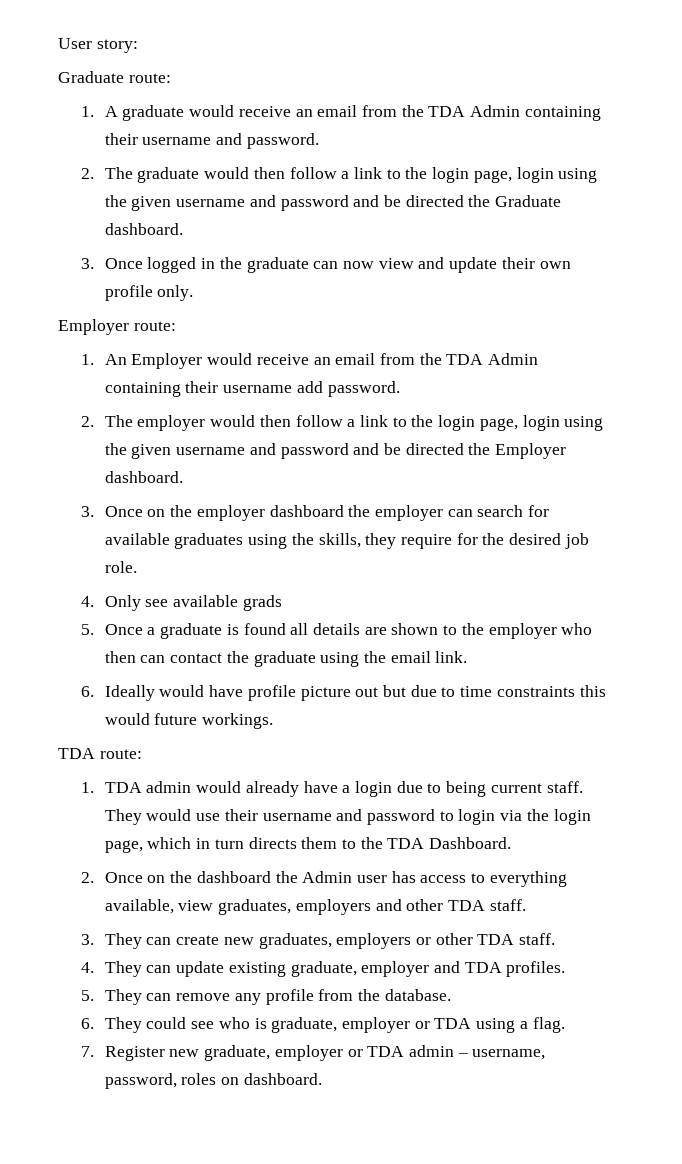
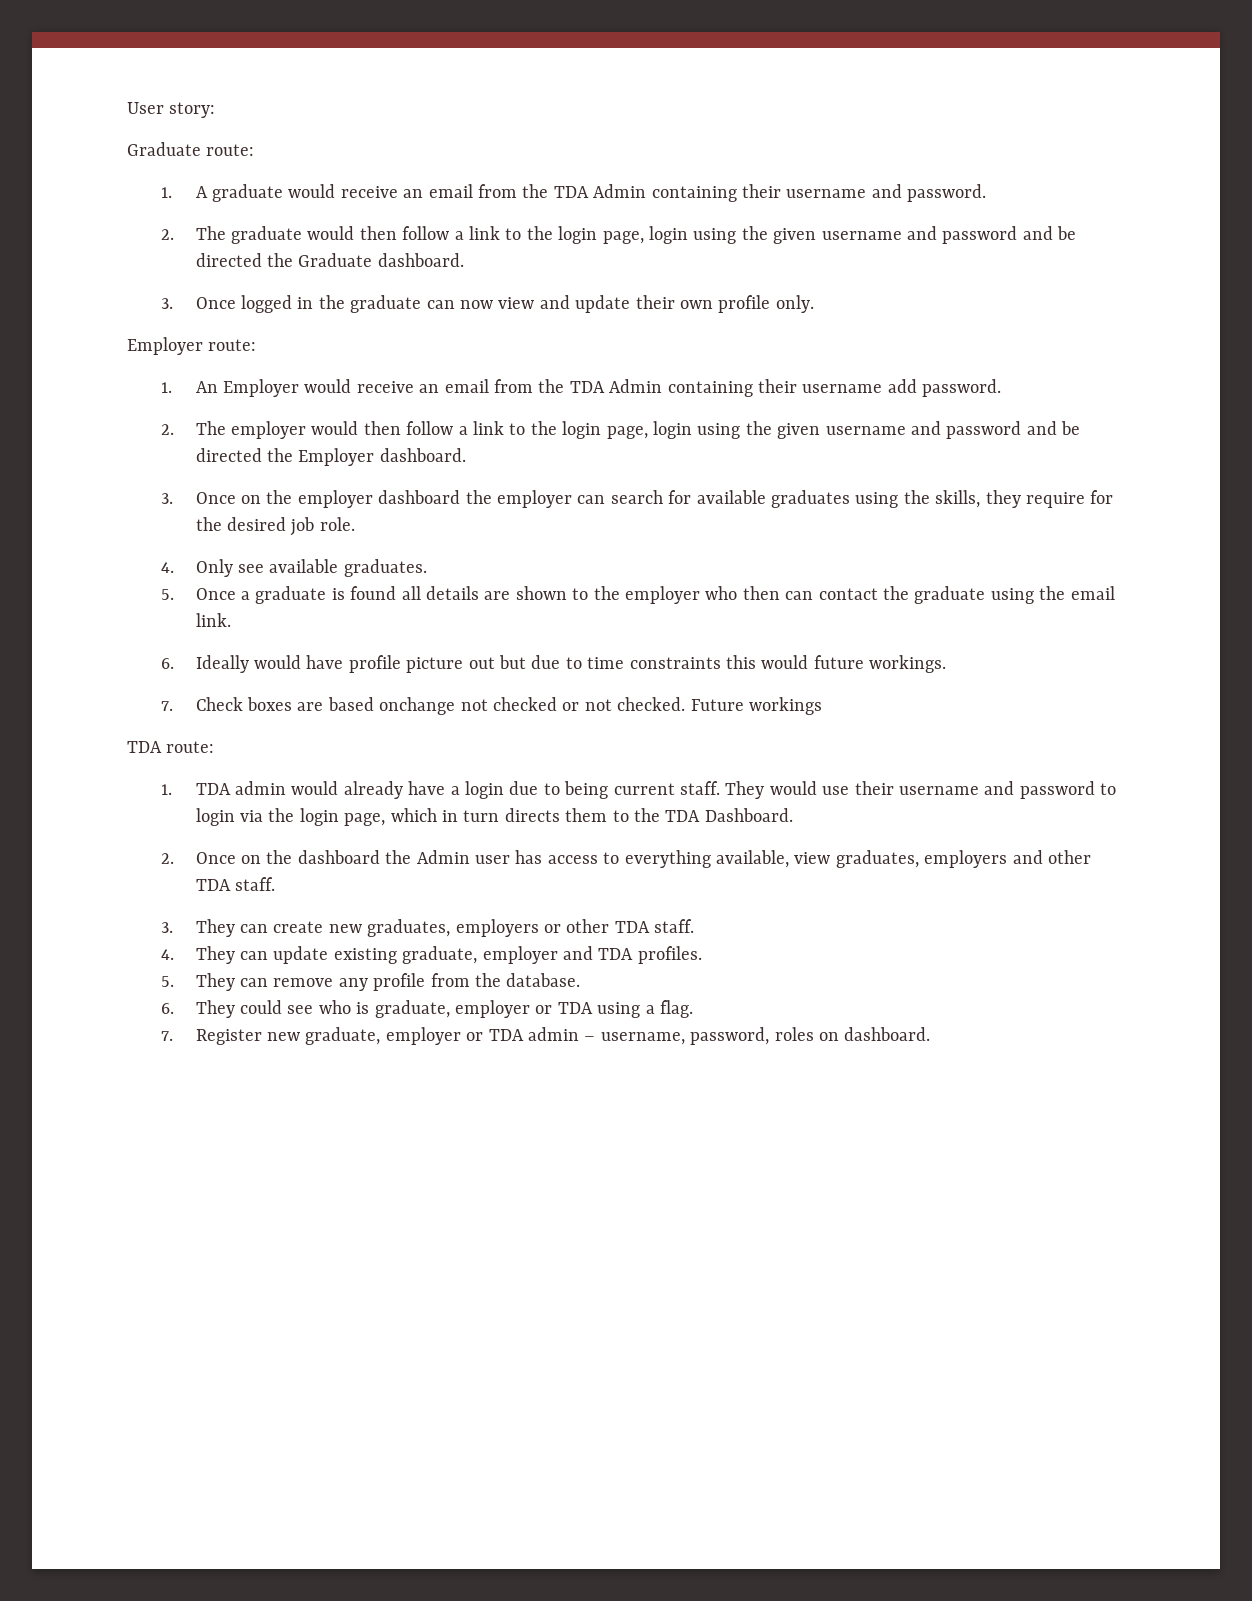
[242,595,282,611] grads -> [343,559,427,577] graduates.
(274, 721) none -> [161,697,822,715] // 7. Check boxes are based onchange not checked or not checked. Future workings

